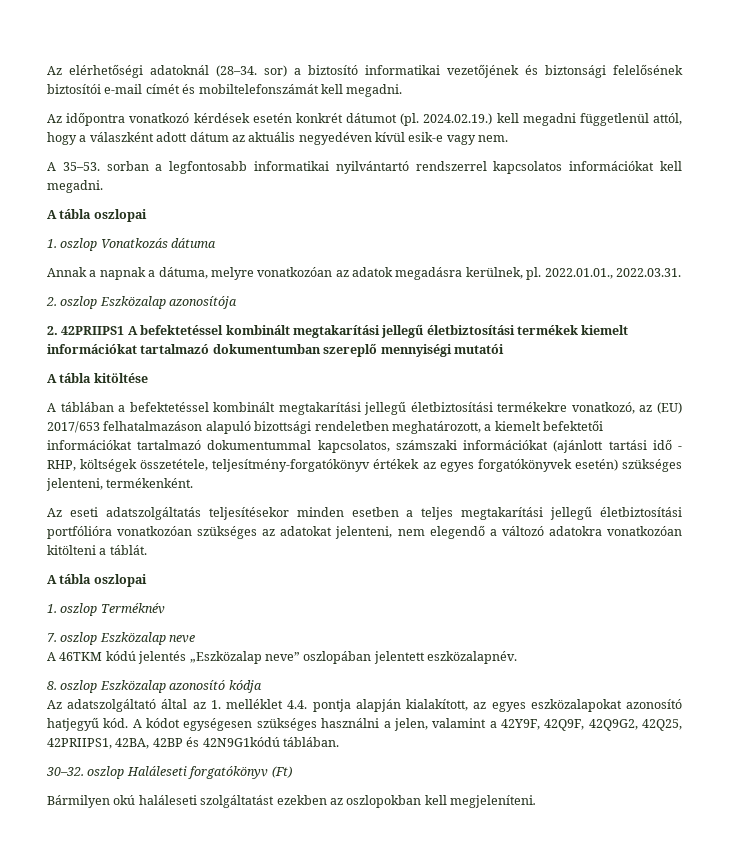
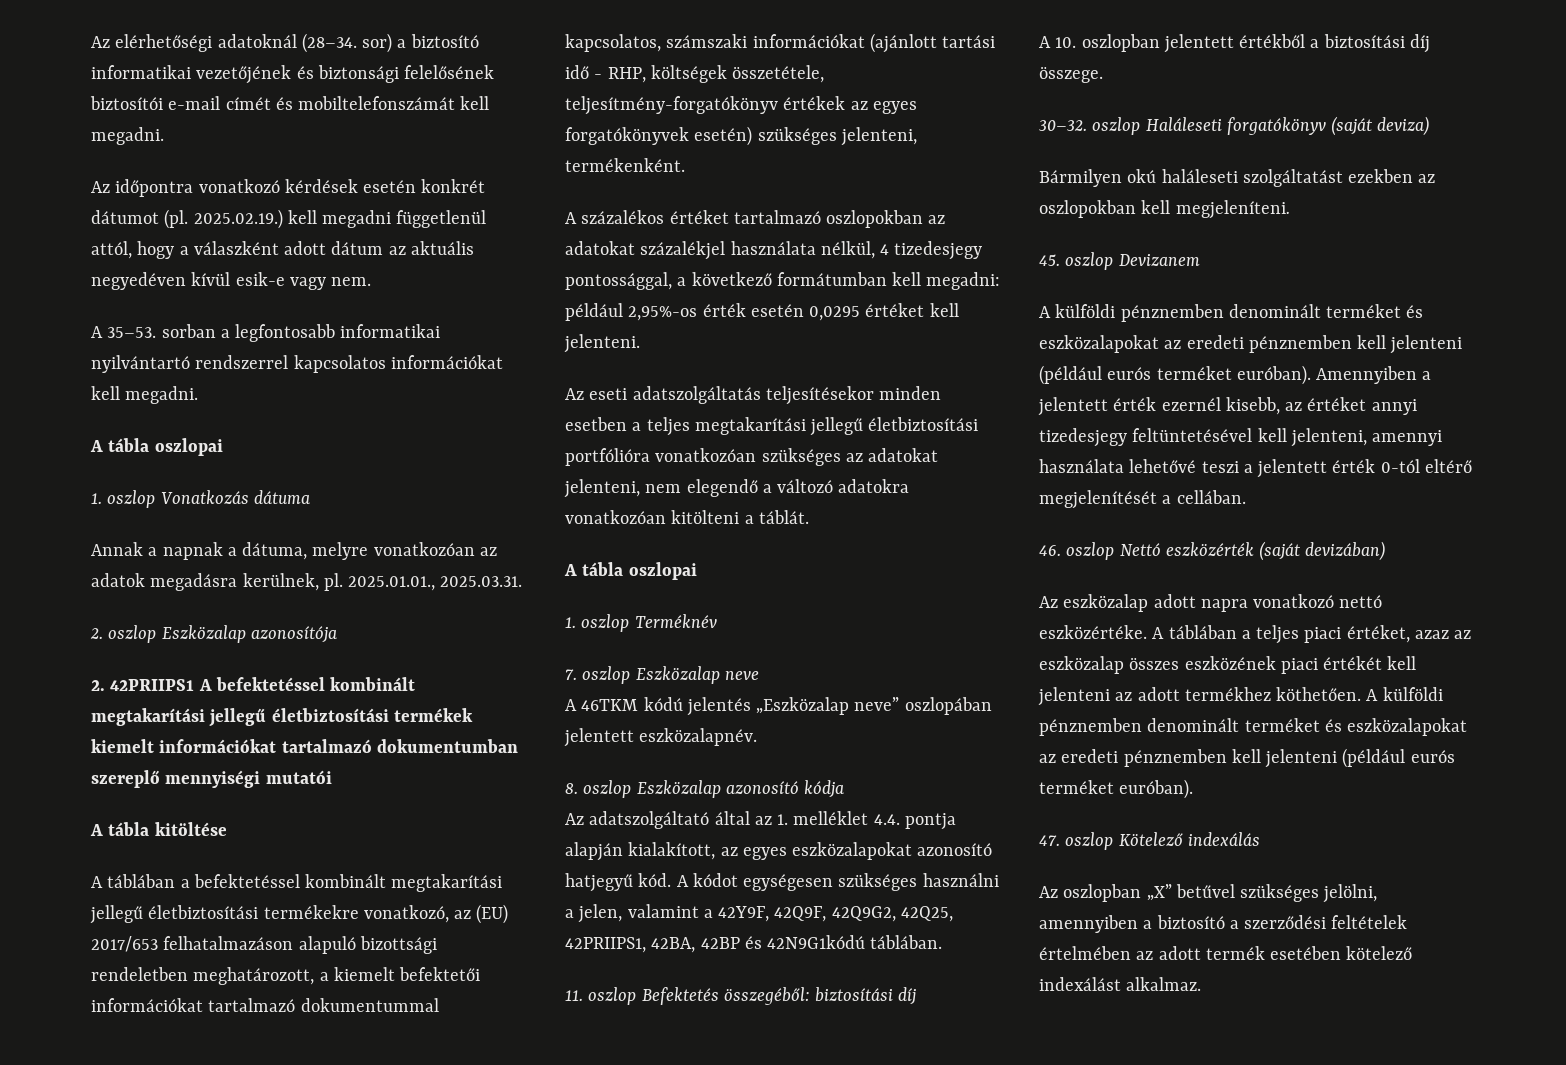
[423,113,493,125] 2024.02.19.) -> [193,209,283,229] 2025.02.19.)
[544,268,681,279] 2022.01.01., 2022.03.31. -> [348,576,523,591] 2025.01.01., 2025.03.31.
(194, 483) none -> [565,210,946,228] [565,241,983,260] [565,272,1001,290] [565,303,959,321] [564,334,640,353] // A százalékos értéket tartalmazó oszlopokban az adatokat százalékjel használata nélkül, 4 tizedesjegy pontossággal, a következő formátumban kell megadni: például 2,95%-os érték esetén 0,0295 értéket kell jelenteni.
(339, 742) none -> [565,987,917,1005] [1039,34,1430,53] [1039,66,1103,83] // 11. oszlop Befektetés összegéből: biztosítási díj // A 10. oszlopban jelentett értékből a biztosítási díj összege.
[271,766,292,778] (Ft) -> [1331,116,1430,136] (saját deviza)
(536, 801) none -> [1039,252,1200,270] [1039,304,1424,322] [1039,335,1463,354] [1039,365,1432,385] [1038,397,1417,416] [1039,428,1443,447] [1039,459,1472,478] [1039,490,1246,509] [1039,541,1386,561] [1039,594,1383,612] [1039,625,1472,644] [1039,656,1417,674] [1038,687,1443,706] [1039,718,1468,736] [1039,748,1455,768] [1039,779,1194,799] [1039,832,1260,850] [1039,884,1378,903] [1039,915,1408,933] [1039,946,1413,960] [1039,977,1202,991] // 45. oszlop Devizanem // A külföldi pénznemben denominált terméket és eszközalapokat az eredeti pénznemben kell jelenteni (például eurós terméket euróban). Amennyiben a jelentett érték ezernél kisebb, az értéket annyi tizedesjegy feltüntetésével kell jelenteni, amennyi használata lehetővé teszi a jelentett érték 0-tól eltérő megjelenítését a cellában. // 46. oszlop Nettó eszközérték (saját devizában) // Az eszközalap adott napra vonatkozó nettó eszközértéke. A táblában a teljes piaci értéket, azaz az eszközalap összes eszközének piaci értékét kell jelenteni az adott termékhez köthetően. A külföldi pénznemben denominált terméket és eszközalapokat az eredeti pénznemben kell jelenteni (például eurós terméket euróban). // 47. oszlop Kötelező indexálás // Az oszlopban „X” betűvel szükséges jelölni, amennyiben a biztosító a szerződési feltételek értelmében az adott termék esetében kötelező indexálást alkalmaz.

